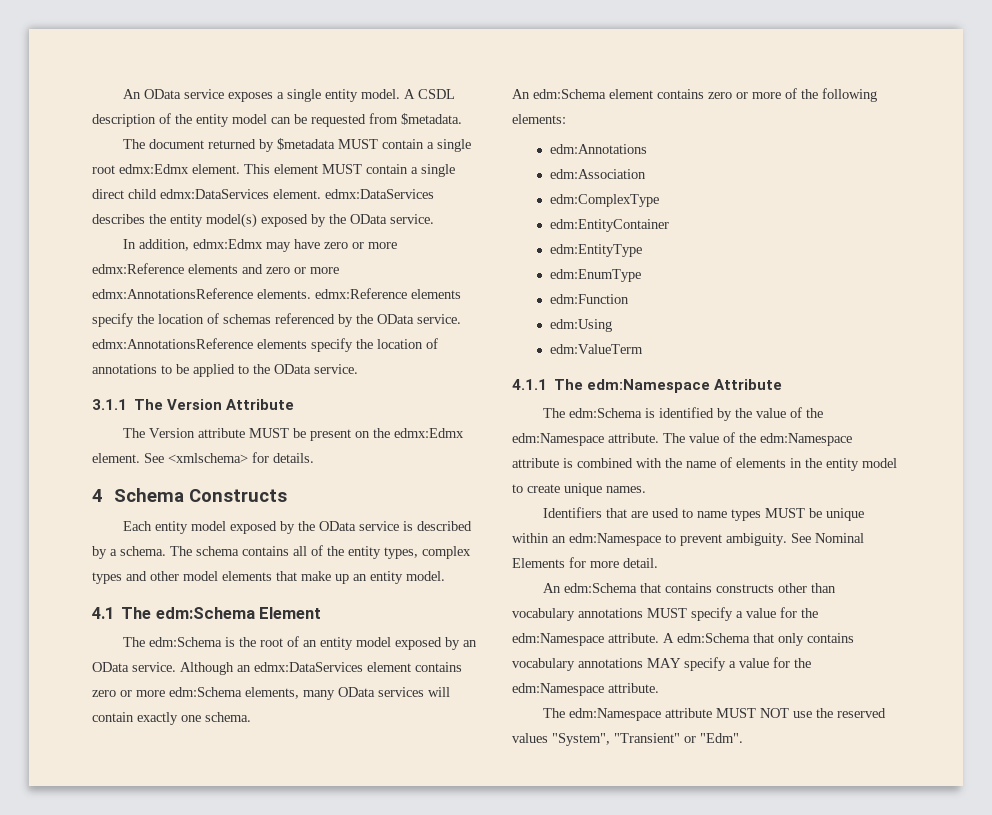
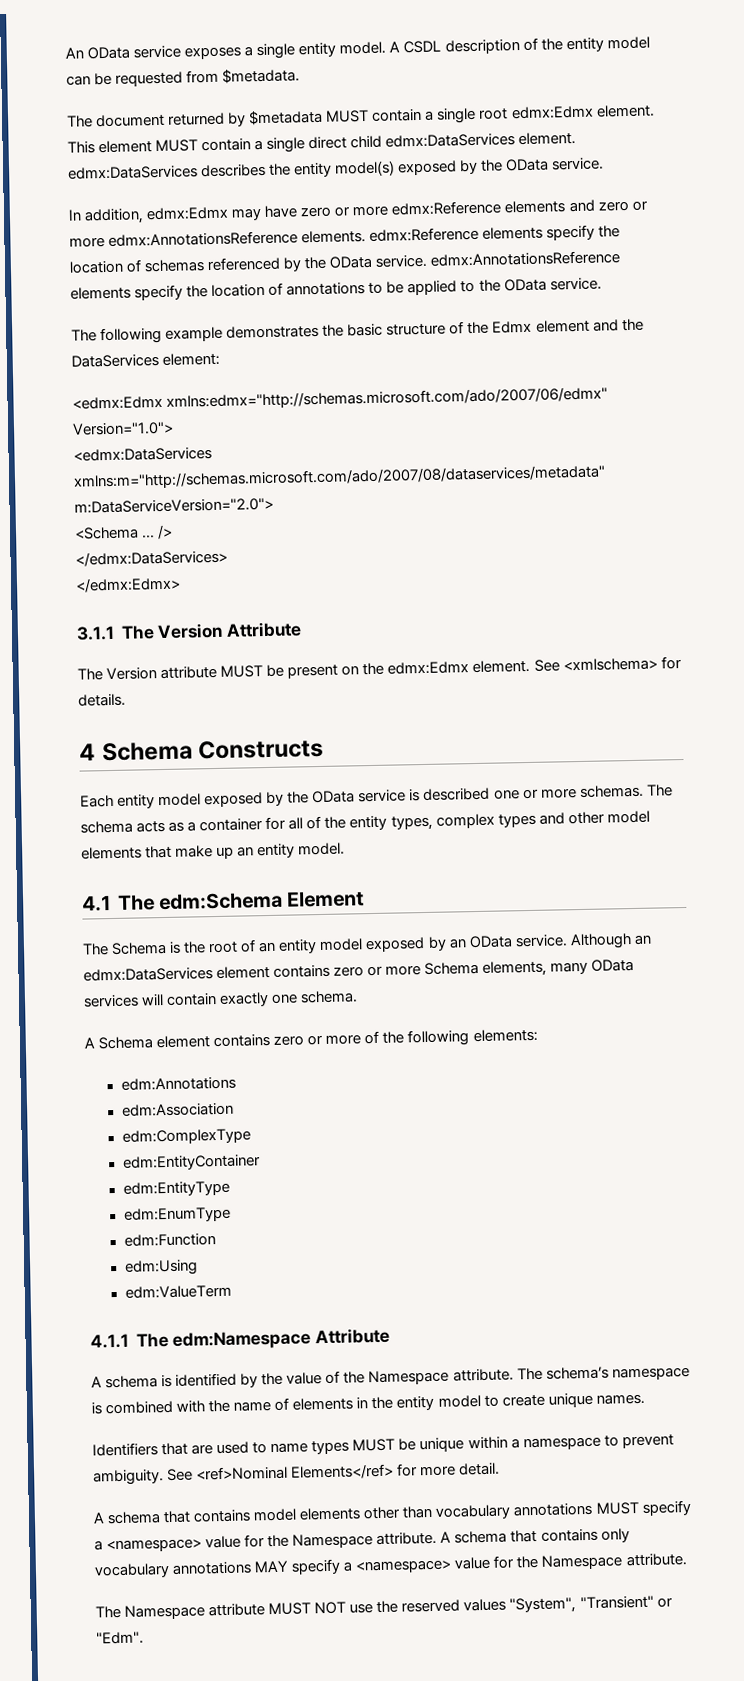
(358, 369) none -> [71,318,644,345] [71,352,221,368] [72,386,609,410] [72,421,174,436] [73,447,212,462] [73,464,606,490] [74,497,274,514] [74,524,174,540] [75,549,228,567] [75,576,181,593] // The following example demonstrates the basic structure of the Edmx element and the DataServices element: // <edmx:Edmx xmlns:edmx="http://schemas.microsoft.com/ado/2007/06/edmx" Version="1.0"> // <edmx:DataServices xmlns:m="http://schemas.microsoft.com/ado/2007/08/dataservices/metadata" m:DataServiceVersion="2.0"> // <Schema ... /> // </edmx:DataServices> // </edmx:Edmx>
[92,546,289,559] by a schema. The schema contains -> [493,784,673,800] [80,816,287,834] one or more schemas. The schema acts as a container for
[149,637,223,647] edm:Schema -> [111,941,168,956] Schema
[169,687,242,697] edm:Schema -> [424,961,480,976] Schema
[512,89,606,99] An edm:Schema -> [84,1036,154,1050] A Schema
[543,408,643,418] The edm:Schema -> [91,1375,159,1389] A schema
[512,433,604,446] edm:Namespace -> [368,1369,450,1386] Namespace
[689,432,852,446] [512,458,559,468] value of the edm:Namespace attribute -> [545,1366,690,1381] schema’s namespace
[552,533,661,546] an edm:Namespace -> [510,1436,601,1451] a namespace
[815,533,864,543] [512,558,565,568] Nominal Elements -> [196,1463,395,1481] <ref>Nominal Elements</ref>
[543,583,775,593] An edm:Schema that contains constructs -> [93,1507,362,1525] A schema that contains model elements
[746,607,818,618] [512,633,604,646] value for the edm:Namespace -> [106,1533,374,1553] <namespace> value for the Namespace
[677,633,854,646] edm:Schema that only contains -> [454,1528,630,1544] schema that contains only
[739,657,811,668] [512,683,604,696] value for the edm:Namespace -> [355,1554,624,1574] <namespace> value for the Namespace
[569,708,662,721] edm:Namespace -> [124,1604,206,1620] Namespace

